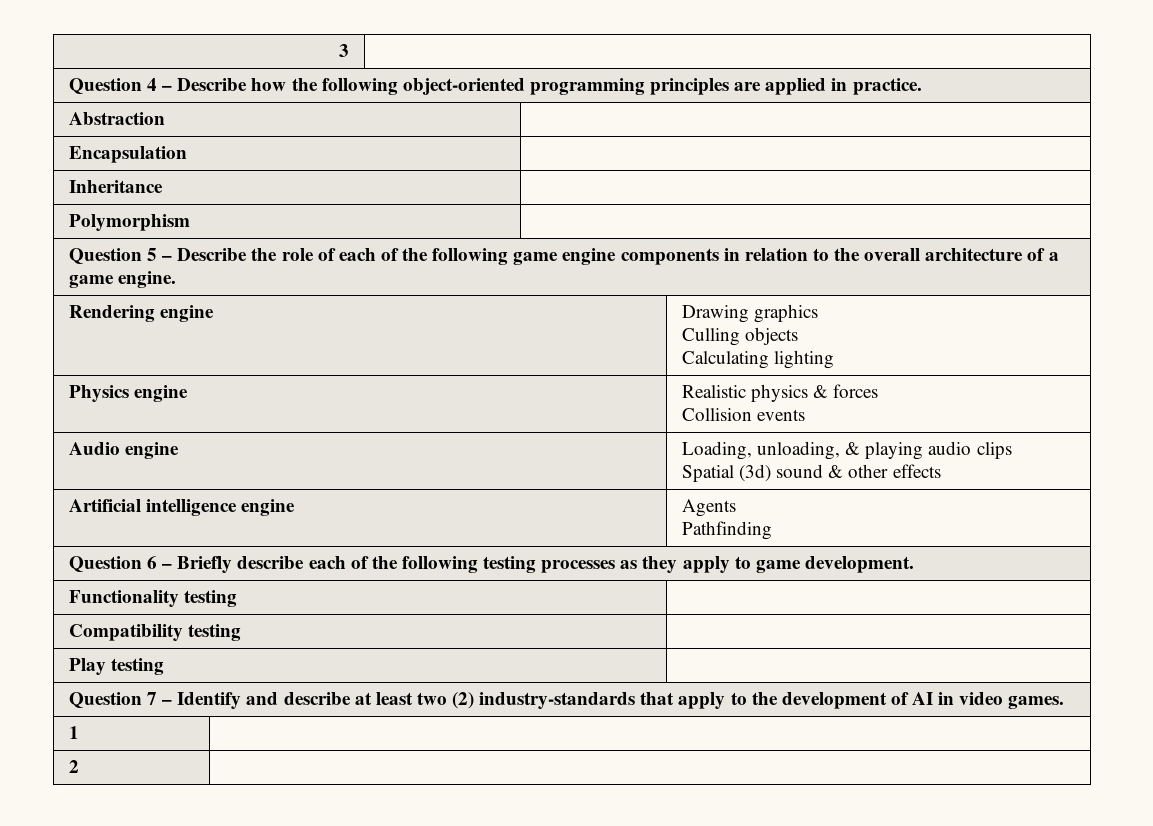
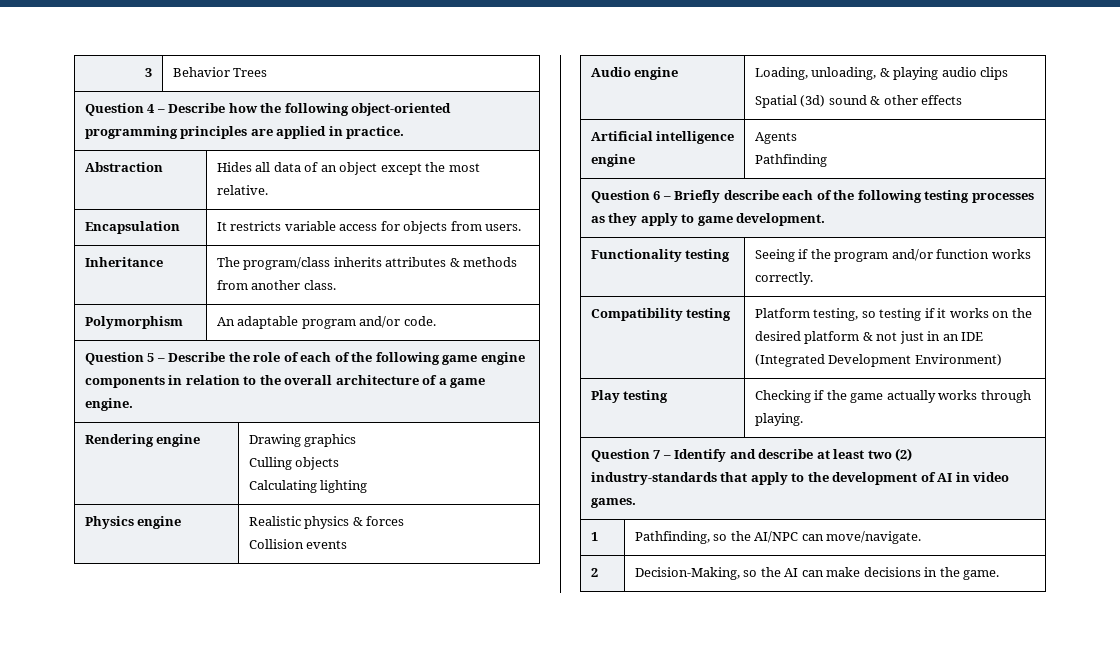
(350, 50) none -> [172,67,268,77] Behavior Trees
[68,146,187,163] [68,180,163,193] [68,214,190,231] // Encapsulation | // Inheritance | // Polymorphism | -> [216,162,480,175] [216,185,268,195] [84,221,180,234] [216,221,522,234] [84,257,163,267] [216,257,518,270] [216,280,336,290] [84,316,183,329] [216,316,436,329] Hides all data of an object except the most relative. // Encapsulation | It restricts variable access for objects from users. // Inheritance | The program/class inherits attributes & methods from another class. // Polymorphism | An adaptable program and/or code.
[68,624,241,641] [68,658,164,675] // Compatibility testing | // Play testing | -> [754,249,1031,262] [754,272,813,285] [590,308,732,321] [754,308,1032,321] [754,331,984,344] [754,354,1002,367] [590,390,669,403] [754,390,1031,403] [754,413,803,426] Seeing if the program and/or function works correctly. // Compatibility testing | Platform testing, so testing if it works on the desired platform & not just in an IDE (Integrated Development Environment) // Play testing | Checking if the game actually works through playing.
[68,760,79,773] // 2 | -> [634,531,922,544] [590,568,598,577] [634,567,1000,580] Pathfinding, so the AI/NPC can move/navigate. // 2 | Decision-Making, so the AI can make decisions in the game.

